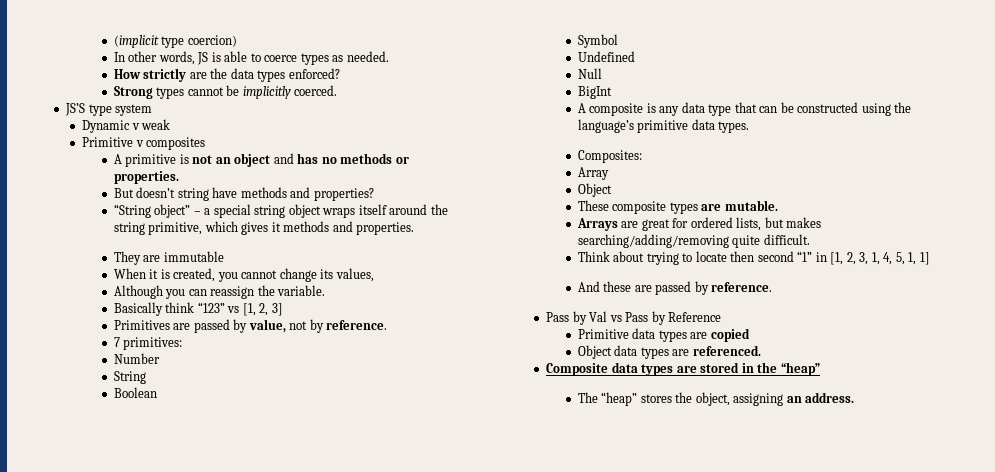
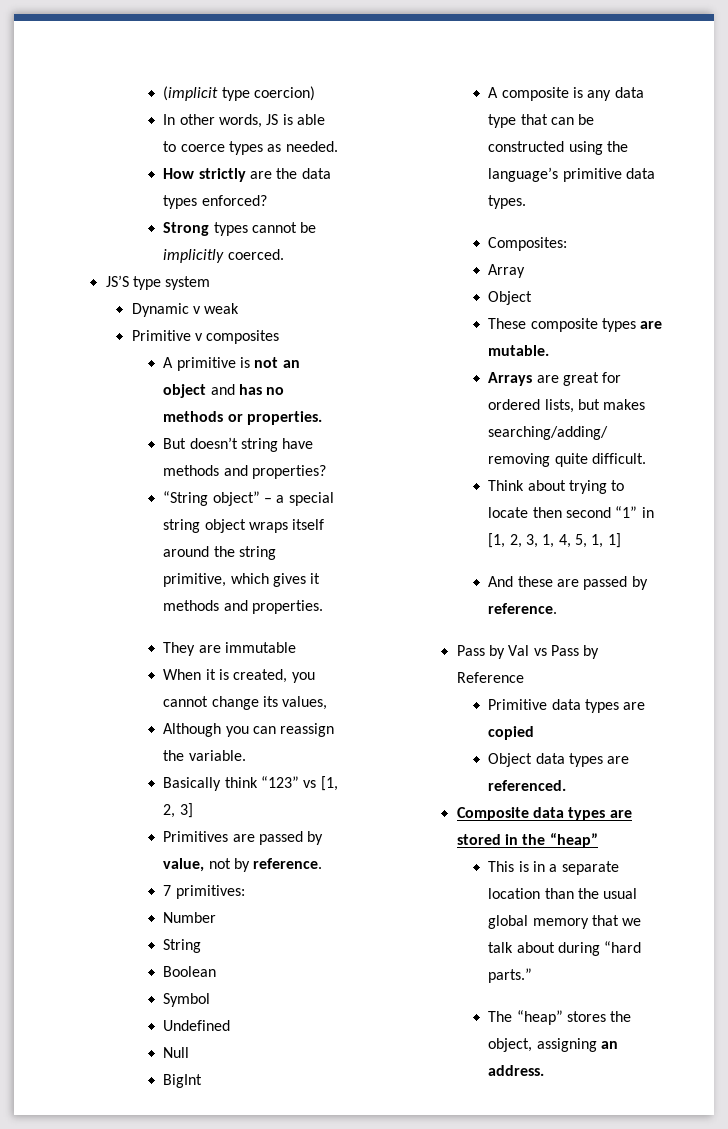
(820, 369) none -> [488,861,619,875] [488,888,638,899] [488,915,642,929] [488,941,642,956] [488,968,533,983] // This is in a separate location than the usual global memory that we talk about during “hard parts.”

